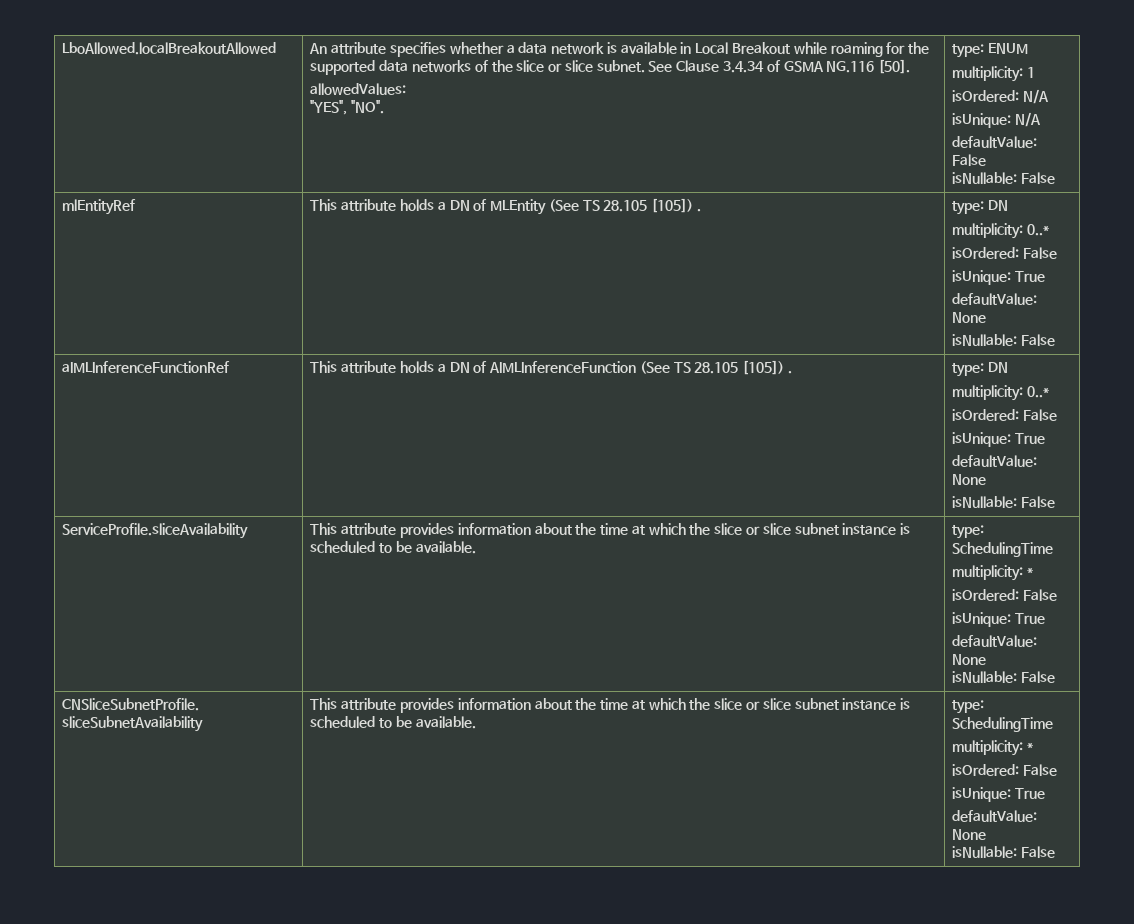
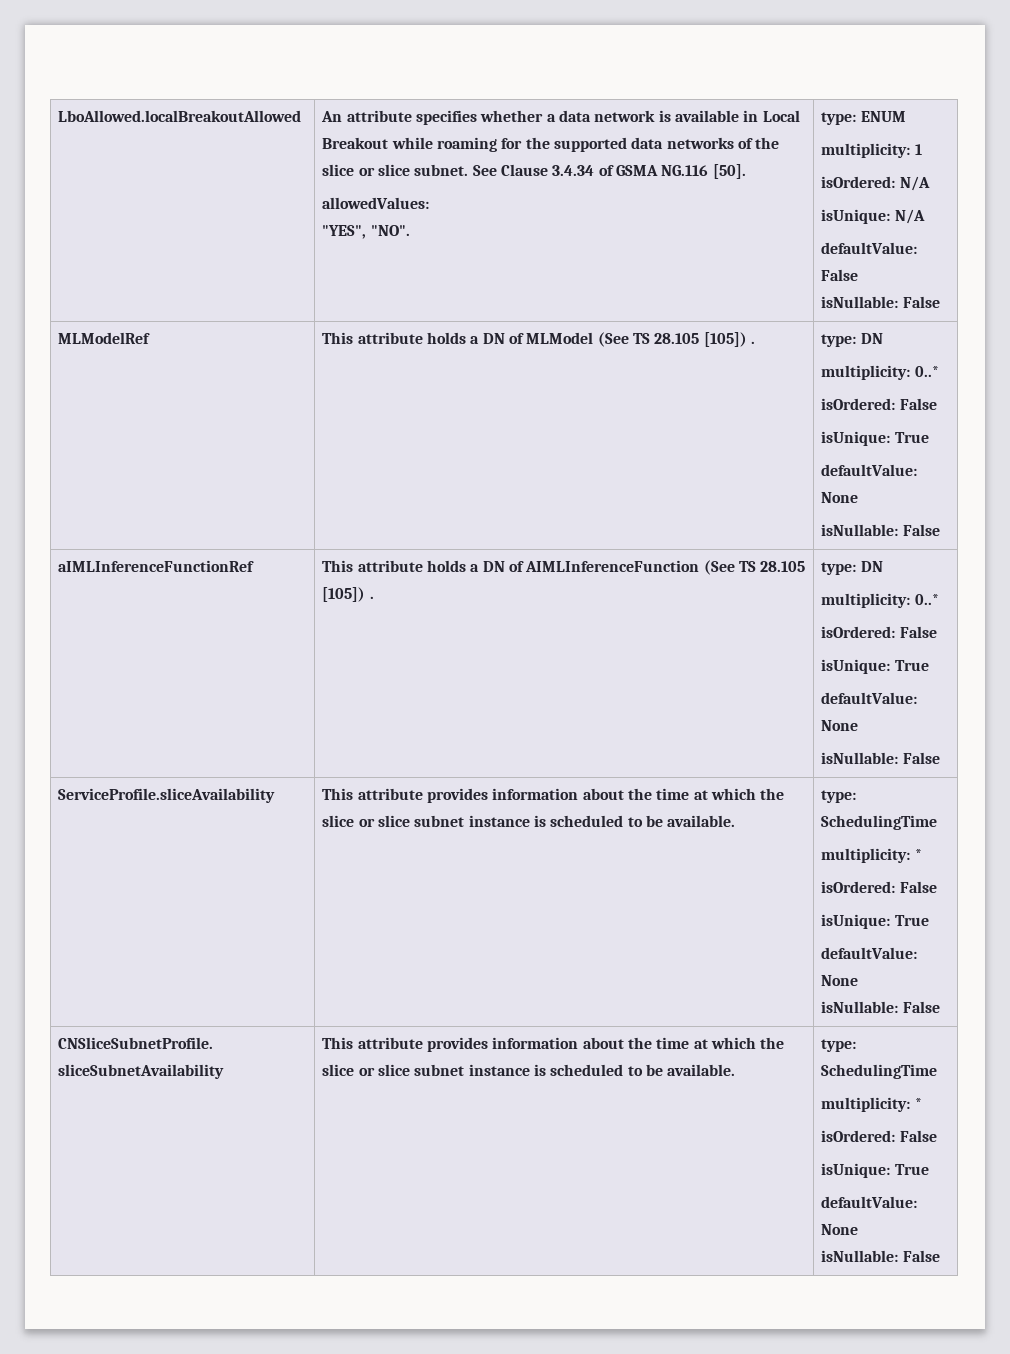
[62,199,137,215] [310,199,547,215] mlEntityRef | This attribute holds a DN of MLEntity -> [58,332,151,344] [322,332,594,344] MLModelRef | This attribute holds a DN of MLModel

